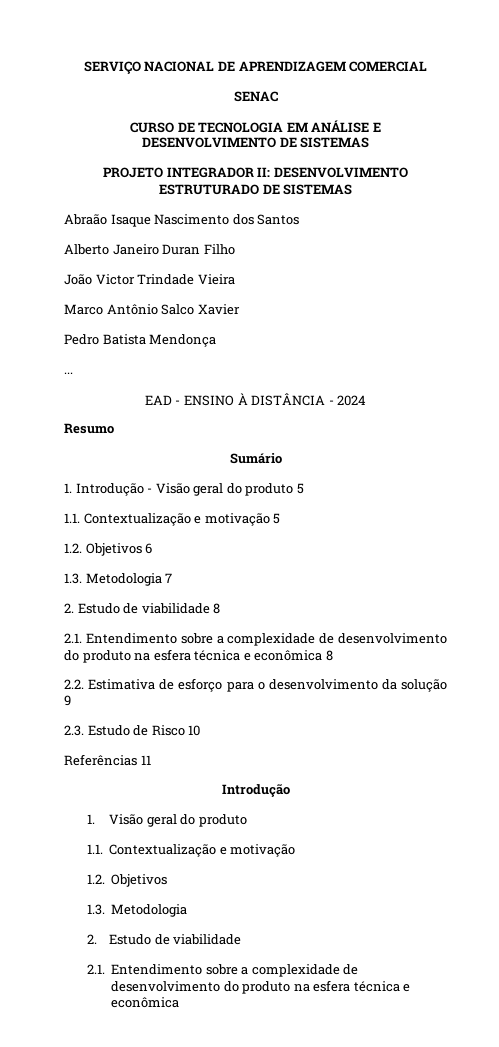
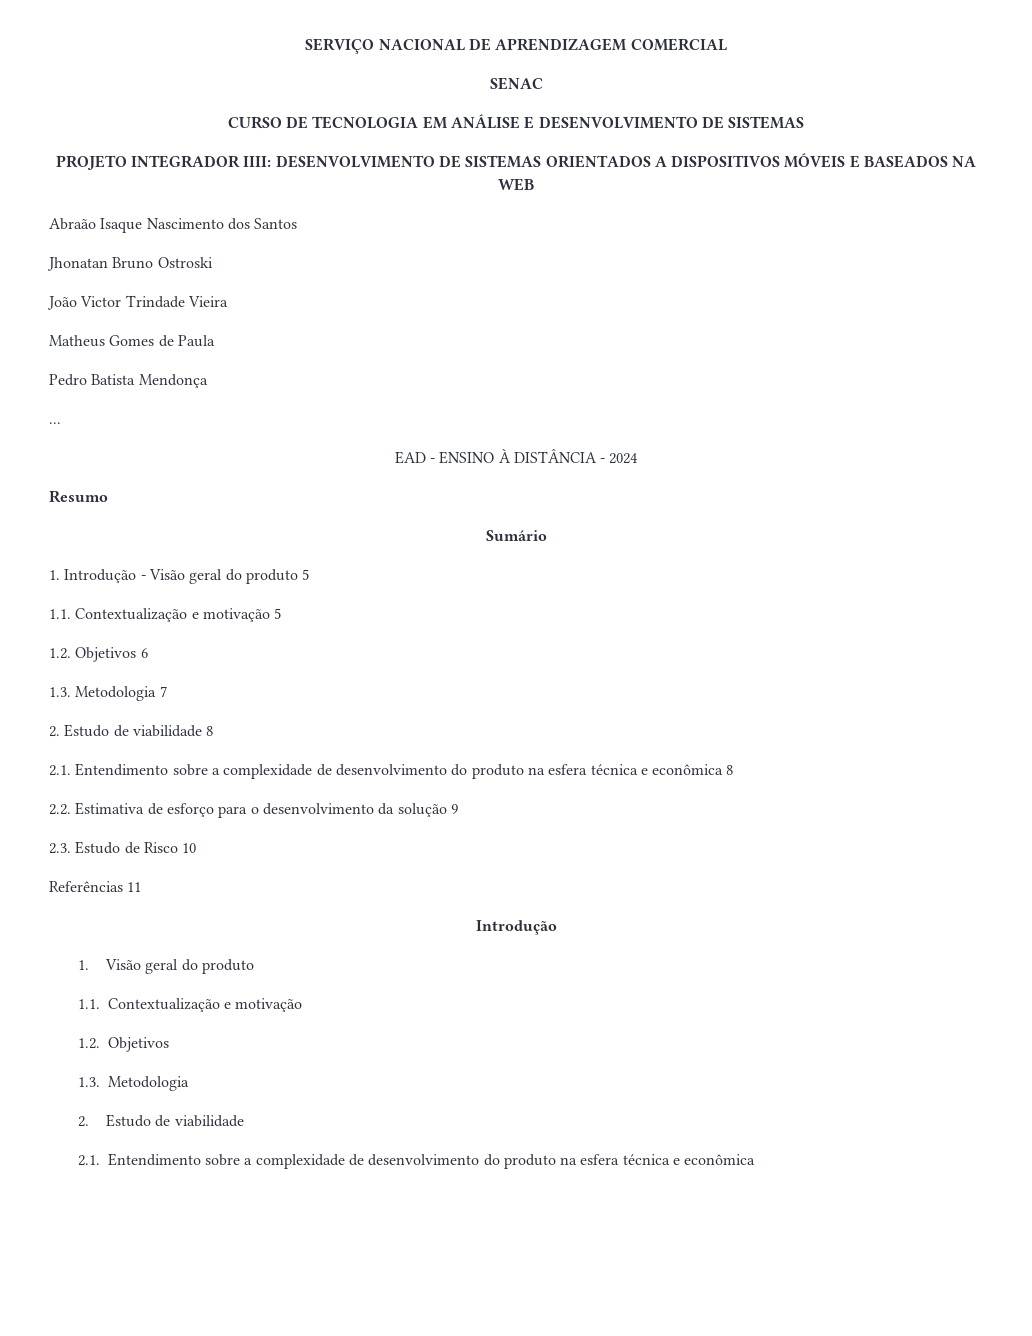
[257,167,408,178] [158,184,353,195] II: DESENVOLVIMENTO ESTRUTURADO DE SISTEMAS -> [243,153,977,168] [498,178,534,191] IIII: DESENVOLVIMENTO DE SISTEMAS ORIENTADOS A DISPOSITIVOS MÓVEIS E BASEADOS NA WEB
[64,244,235,255] Alberto Janeiro Duran Filho -> [47,257,213,271] Jhonatan Bruno Ostroski
[64,304,240,315] Marco Antônio Salco Xavier -> [49,335,215,347] Matheus Gomes de Paula

